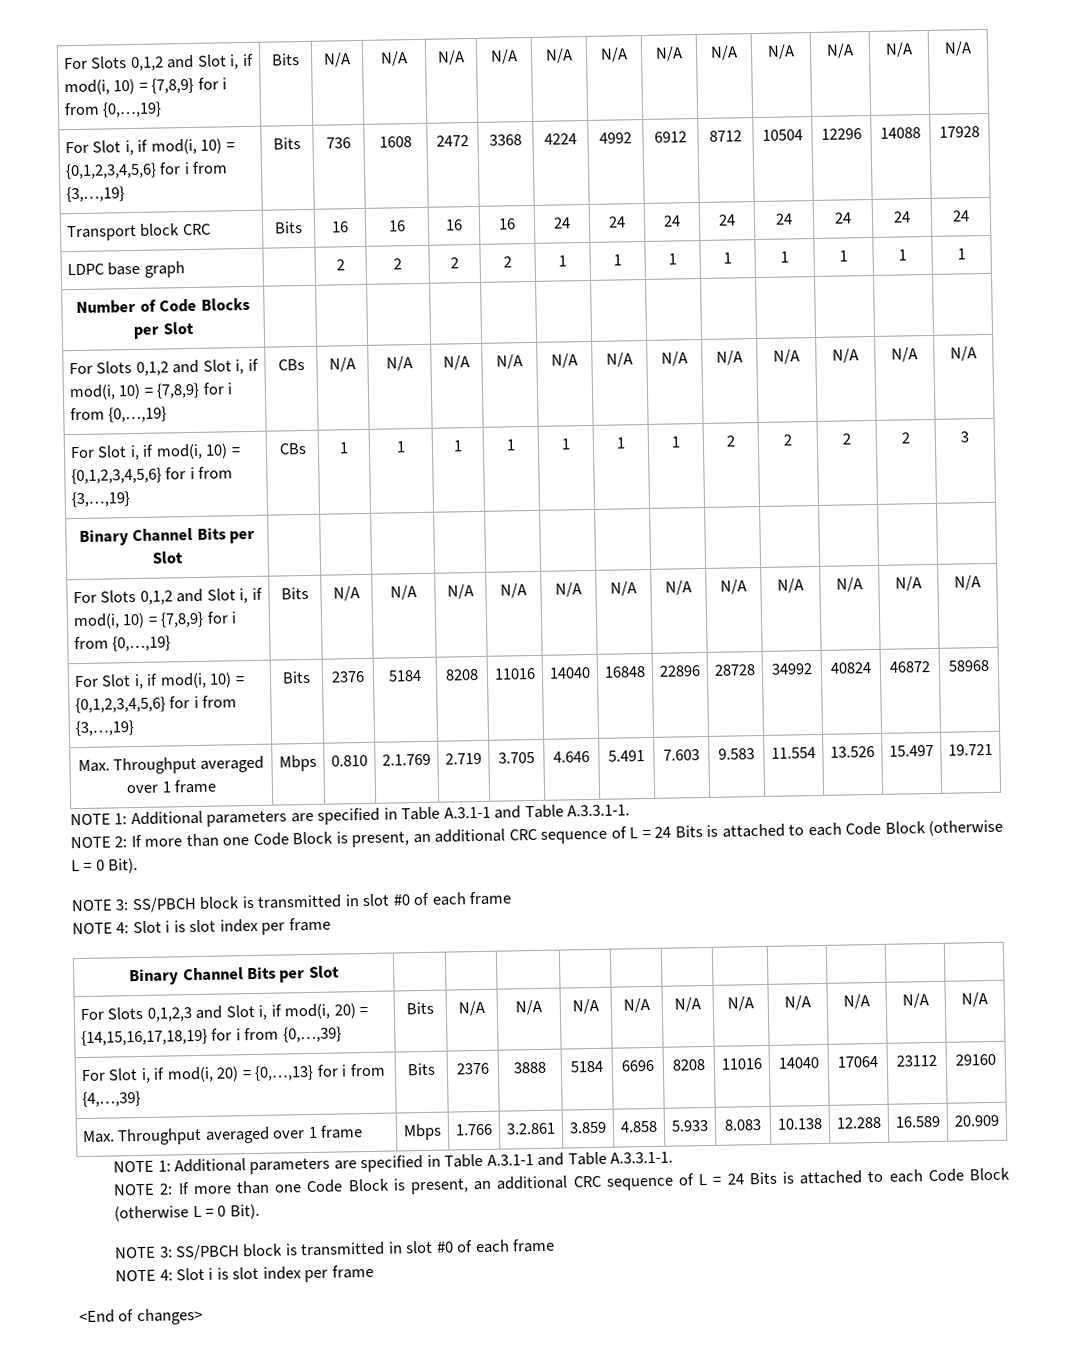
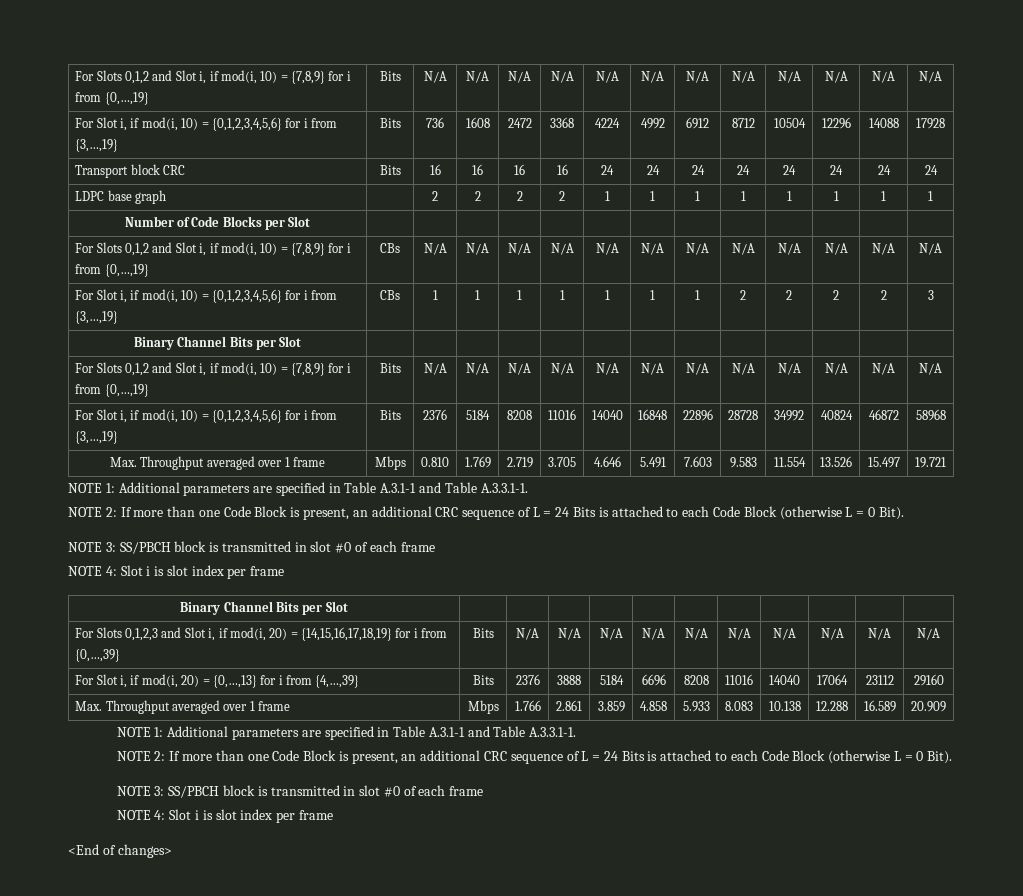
[382,753,431,766] 2.1.769 -> [464,456,491,468] 1.769
[506,1122,556,1135] 3.2.861 -> [556,700,582,711] 2.861

